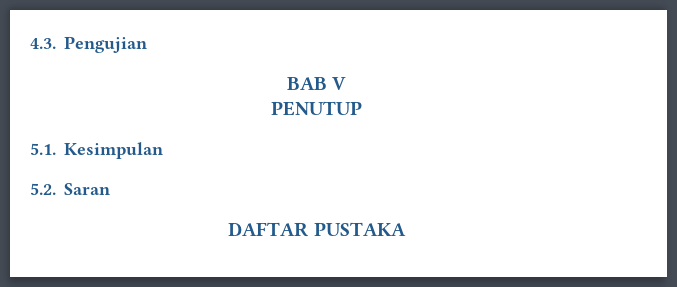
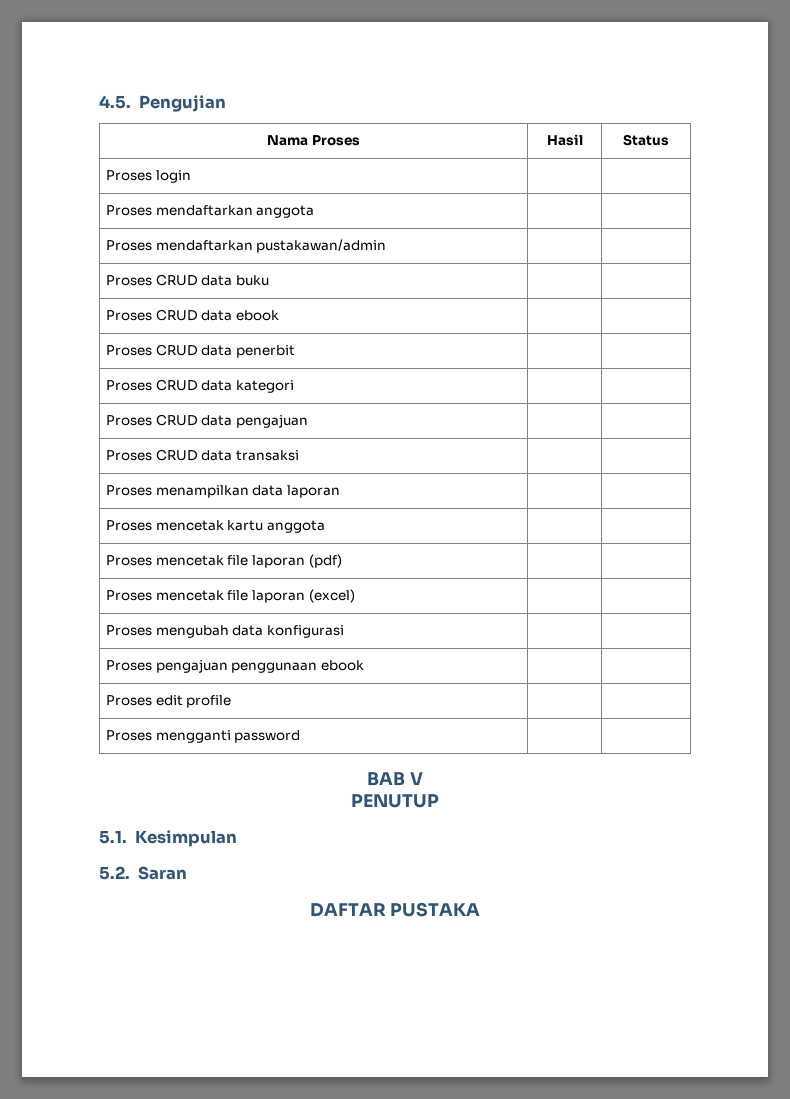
[30,38,56,49] 4.3. -> [99,95,131,109] 4.5.
(147, 44) none -> [267,135,360,146] [546,134,583,146] [623,134,670,146] [106,170,191,183] [106,205,315,218] [106,239,387,253] [106,274,270,286] [106,309,280,321] [106,344,296,358] [106,379,295,393] [106,414,309,428] [106,449,300,461] [106,485,341,498] [106,520,326,533] [106,554,342,568] [106,589,355,603] [106,625,345,638] [106,659,365,673] [106,695,232,708] [106,730,301,743] // Nama Proses | Hasil | Status // Proses login | | // Proses mendaftarkan anggota | | // Proses mendaftarkan pustakawan/admin | | // Proses CRUD data buku | | // Proses CRUD data ebook | | // Proses CRUD data penerbit | | // Proses CRUD data kategori | | // Proses CRUD data pengajuan | | // Proses CRUD data transaksi | | // Proses menampilkan data laporan | | // Proses mencetak kartu anggota | | // Proses mencetak file laporan (pdf) | | // Proses mencetak file laporan (excel) | | // Proses mengubah data konfigurasi | | // Proses pengajuan penggunaan ebook | | // Proses edit profile | | // Proses mengganti password | |

